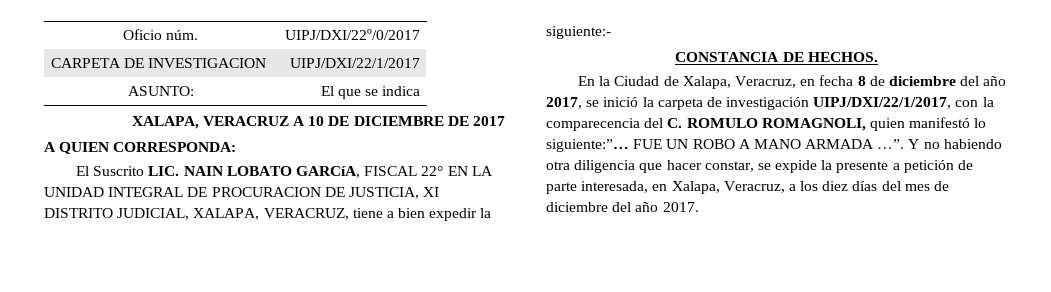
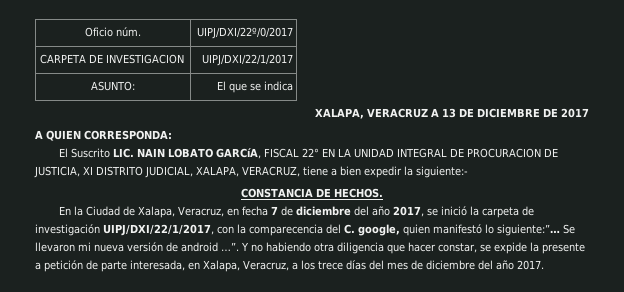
[308,116,325,126] 10 -> [442,108,456,118] 13
[857,76,866,86] 8 -> [270,206,278,215] 7
[686,118,866,131] ROMULO ROMAGNOLI, -> [358,224,400,236] google,
[633,139,875,149] FUE UN ROBO A MANO ARMADA -> [563,224,575,234] [35,242,218,252] Se llevaron mi nueva versión de android
[822,181,849,191] diez -> [318,261,343,270] trece

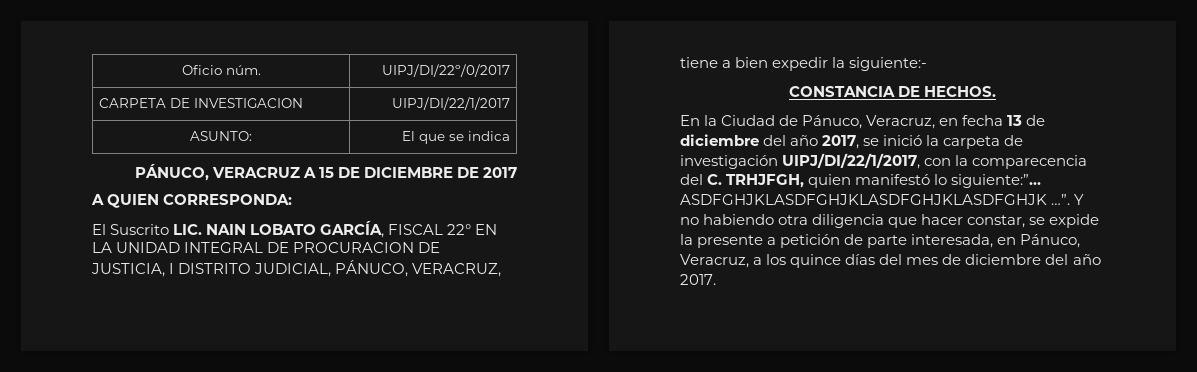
[196,27,293,39] UIPJ/DXI/22º/0/2017 -> [381,64,510,77] UIPJ/DI/22º/0/2017
[201,54,293,66] UIPJ/DXI/22/1/2017 -> [391,97,510,110] UIPJ/DI/22/1/2017
[315,108,364,119] XALAPA, -> [134,164,209,181] PÁNUCO,
[442,108,456,118] 13 -> [318,167,334,178] 15
[215,148,261,159] GARCíA, -> [320,221,385,238] GARCÍA,
[83,166,93,175] XI -> [169,263,175,274] I
[196,166,239,177] XALAPA, -> [335,260,409,277] PÁNUCO,
[137,206,175,218] Xalapa, -> [802,115,863,129] Pánuco,
[270,206,278,215] 7 -> [1007,115,1023,126] 13
[103,224,214,236] UIPJ/DXI/22/1/2017, -> [782,153,921,169] UIPJ/DI/22/1/2017,
[358,224,400,236] google, -> [726,174,805,188] TRHJFGH,
[563,224,575,234] [35,242,218,252] Se llevaron mi nueva versión de android -> [680,194,1047,205] ASDFGHJKLASDFGHJKLASDFGHJKLASDFGHJK
[203,260,240,272] Xalapa, -> [1020,234,1081,248] Pánuco,
[318,261,343,270] trece -> [790,254,842,268] quince

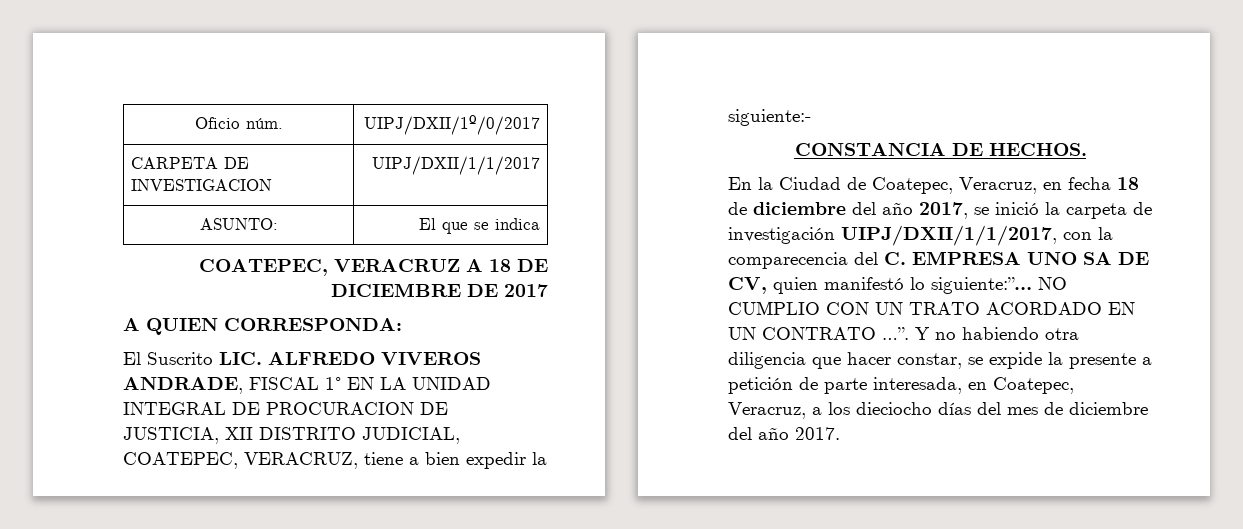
[381,64,510,77] UIPJ/DI/22º/0/2017 -> [363,115,540,135] UIPJ/DXII/1º/0/2017
[391,97,510,110] UIPJ/DI/22/1/2017 -> [371,156,540,175] UIPJ/DXII/1/1/2017
[134,164,209,181] PÁNUCO, -> [199,259,328,276] COATEPEC,
[318,167,334,178] 15 -> [489,259,511,272] 18
[206,221,472,238] NAIN LOBATO GARCÍA, FISCAL 22° -> [268,352,481,365] [123,377,341,394] ALFREDO VIVEROS ANDRADE, FISCAL 1°
[169,263,175,274] I -> [225,427,253,440] XII
[335,260,409,277] PÁNUCO, -> [123,452,238,469] COATEPEC,
[802,115,863,129] Pánuco, -> [872,177,953,194] Coatepec,
[1007,115,1023,126] 13 -> [1117,177,1139,190] 18
[782,153,921,169] UIPJ/DI/22/1/2017, -> [841,225,1057,246] UIPJ/DXII/1/1/2017,
[726,174,1042,188] [680,194,1047,205] TRHJFGH, quien manifestó lo siguiente:”… ASDFGHJKLASDFGHJKLASDFGHJKLASDFGHJK -> [912,251,1149,265] [728,277,1067,294] [728,301,1135,315] [728,327,876,340] EMPRESA UNO SA DE CV, quien manifestó lo siguiente:”… NO CUMPLIO CON UN TRATO ACORDADO EN UN CONTRATO
[1020,234,1081,248] Pánuco, -> [993,377,1074,394] Coatepec,
[790,254,842,268] quince -> [856,402,932,415] dieciocho

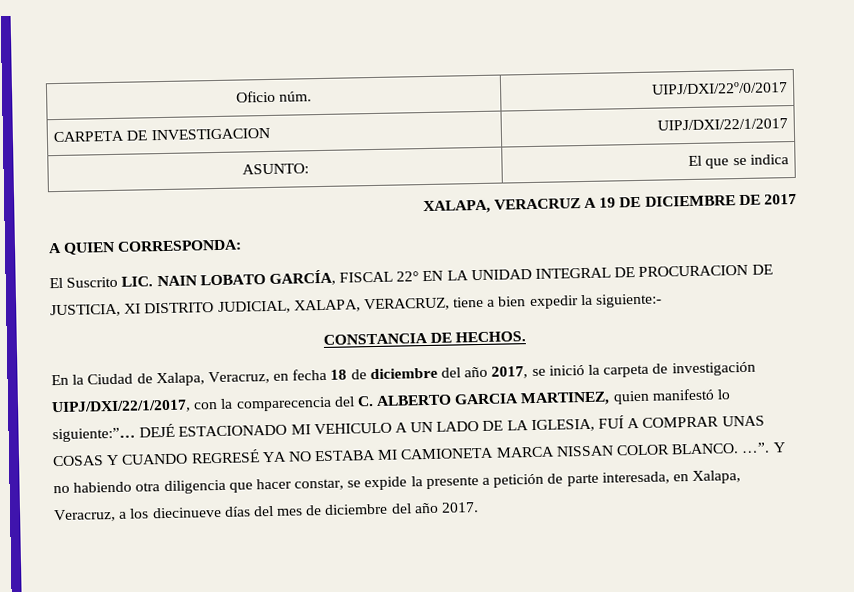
[363,115,540,135] UIPJ/DXII/1º/0/2017 -> [651,81,788,95] UIPJ/DXI/22º/0/2017
[371,156,540,175] UIPJ/DXII/1/1/2017 -> [656,118,788,131] UIPJ/DXI/22/1/2017
[199,259,328,276] COATEPEC, -> [422,199,491,215] XALAPA,
[489,259,511,272] 18 -> [599,197,617,208] 19
[268,352,481,365] [123,377,341,394] ALFREDO VIVEROS ANDRADE, FISCAL 1° -> [156,269,420,287] NAIN LOBATO GARCÍA, FISCAL 22°
[225,427,253,440] XII -> [124,303,142,314] XI
[123,452,238,469] COATEPEC, -> [293,299,361,313] XALAPA,
[872,177,953,194] Coatepec, -> [155,372,205,387] Xalapa,
[841,225,1057,246] UIPJ/DXII/1/1/2017, -> [51,399,191,415] UIPJ/DXI/22/1/2017,
[912,251,1149,265] [728,277,1067,294] [728,301,1135,315] [728,327,876,340] EMPRESA UNO SA DE CV, quien manifestó lo siguiente:”… NO CUMPLIO CON UN TRATO ACORDADO EN UN CONTRATO -> [376,388,732,407] [52,415,765,443] [52,443,740,467] ALBERTO GARCIA MARTINEZ, quien manifestó lo siguiente:”… DEJÉ ESTACIONADO MI VEHICULO A UN LADO DE LA IGLESIA, FUÍ A COMPRAR UNAS COSAS Y CUANDO REGRESÉ YA NO ESTABA MI CAMIONETA MARCA NISSAN COLOR BLANCO.
[993,377,1074,394] Coatepec, -> [692,470,742,484] Xalapa,
[856,402,932,415] dieciocho -> [151,506,222,519] diecinueve

